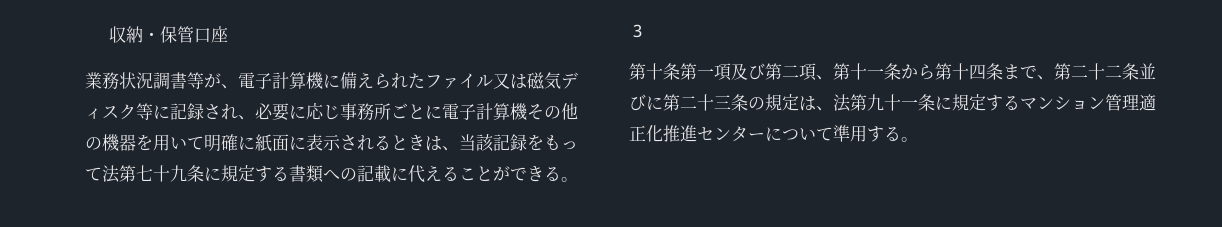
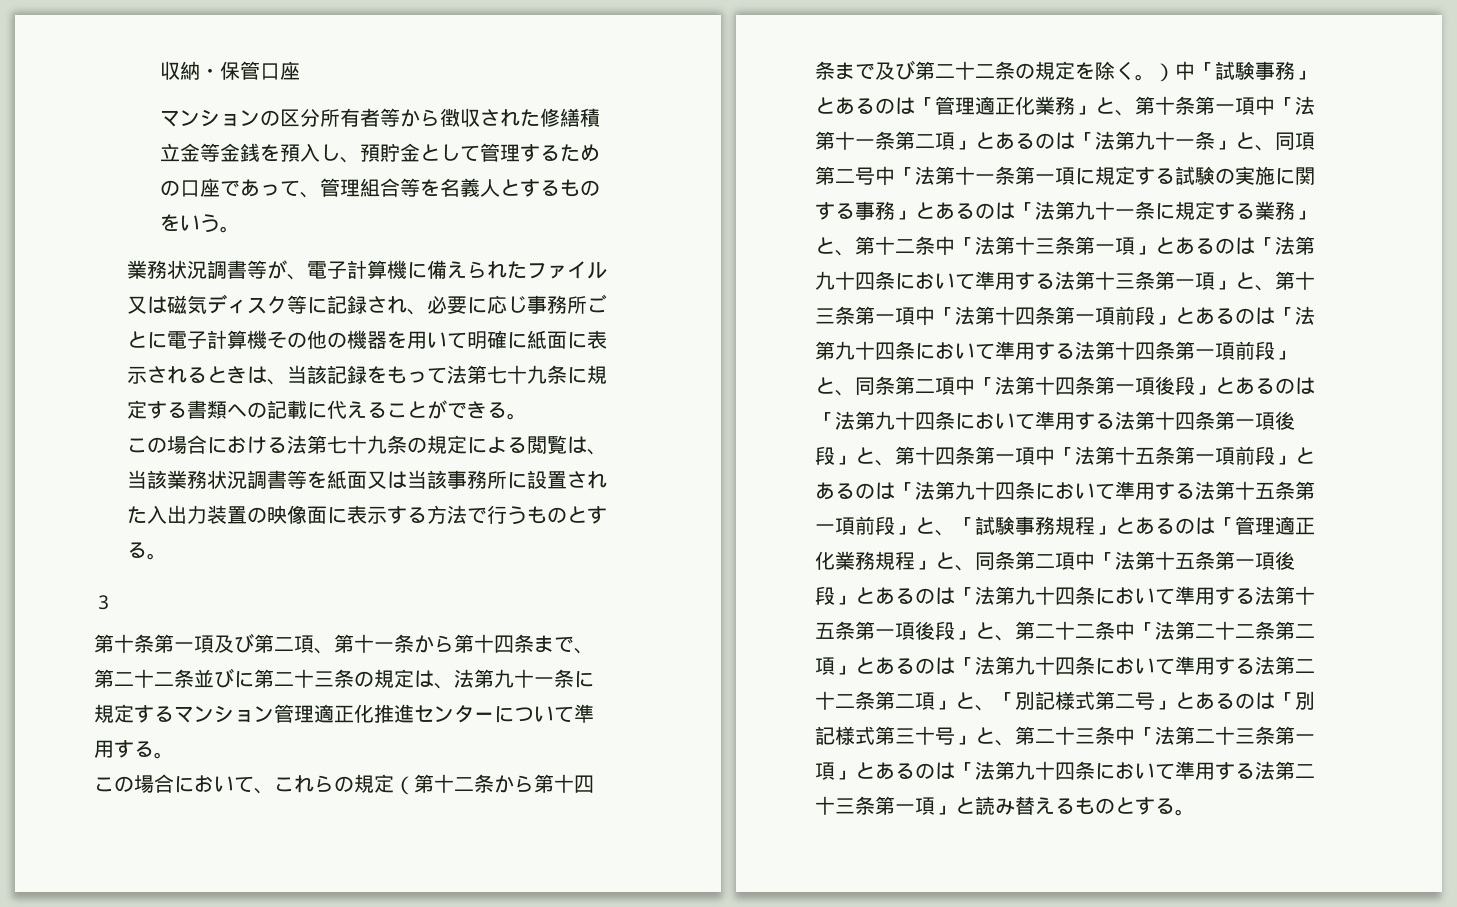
(228, 34) none -> [159,108,600,127] [159,143,600,163] [159,178,600,198] [159,214,240,233] // マンションの区分所有者等から徴収された修繕積立金等金銭を預入し、預貯金として管理するための口座であって、管理組合等を名義人とするものをいう。
(578, 179) none -> [126,435,607,455] [126,470,607,489] [126,505,607,525] [126,542,167,560] // この場合における法第七十九条の規定による閲覧は、当該業務状況調書等を紙面又は当該事務所に設置された入出力装置の映像面に表示する方法で行うものとする。
(918, 139) none -> [94,774,594,795] [815,60,1315,82] [815,96,1315,116] [815,131,1315,151] [815,166,1315,185] [815,201,1315,220] [815,236,1315,256] [815,271,1315,291] [815,306,1315,325] [815,341,1295,360] [815,376,1315,396] [815,411,1295,430] [815,446,1315,466] [815,481,1315,500] [815,516,1315,536] [815,551,1295,571] [815,586,1315,605] [815,621,1315,641] [815,656,1315,675] [815,691,1315,711] [815,726,1315,746] [815,761,1315,780] [815,796,1195,816] // この場合において、これらの規定（第十二条から第十四条まで及び第二十二条の規定を除く。）中「試験事務」とあるのは「管理適正化業務」と、第十条第一項中「法第十一条第二項」とあるのは「法第九十一条」と、同項第二号中「法第十一条第一項に規定する試験の実施に関する事務」とあるのは「法第九十一条に規定する業務」と、第十二条中「法第十三条第一項」とあるのは「法第九十四条において準用する法第十三条第一項」と、第十三条第一項中「法第十四条第一項前段」とあるのは「法第九十四条において準用する法第十四条第一項前段」と、同条第二項中「法第十四条第一項後段」とあるのは「法第九十四条において準用する法第十四条第一項後段」と、第十四条第一項中「法第十五条第一項前段」とあるのは「法第九十四条において準用する法第十五条第一項前段」と、「試験事務規程」とあるのは「管理適正化業務規程」と、同条第二項中「法第十五条第一項後段」とあるのは「法第九十四条において準用する法第十五条第一項後段」と、第二十二条中「法第二十二条第二項」とあるのは「法第九十四条において準用する法第二十二条第二項」と、「別記様式第二号」とあるのは「別記様式第三十号」と、第二十三条中「法第二十三条第一項」とあるのは「法第九十四条において準用する法第二十三条第一項」と読み替えるものとする。

